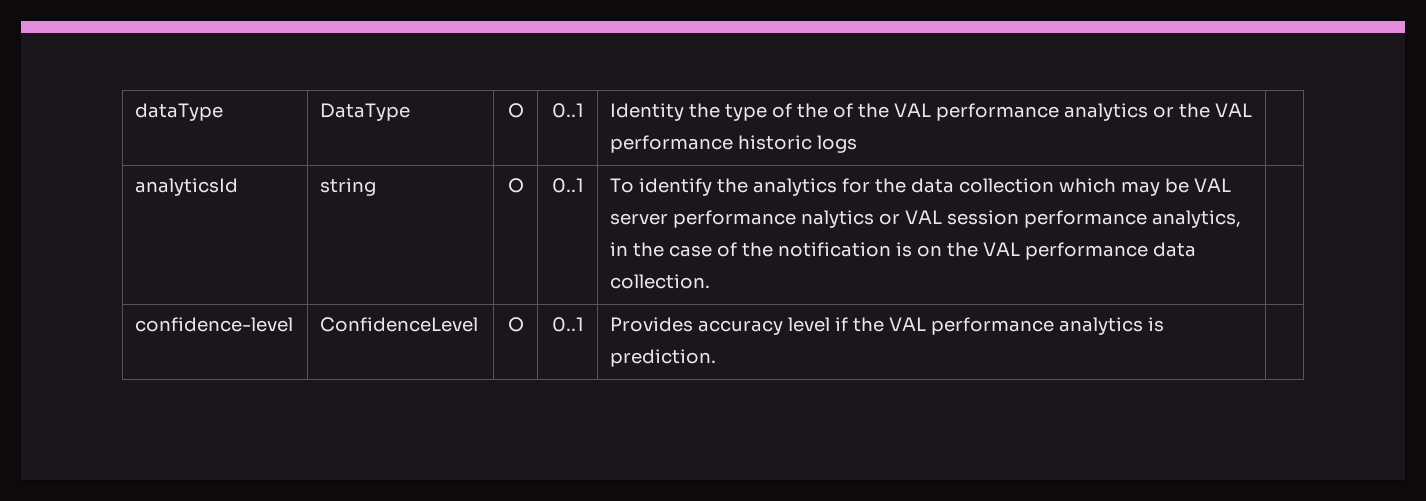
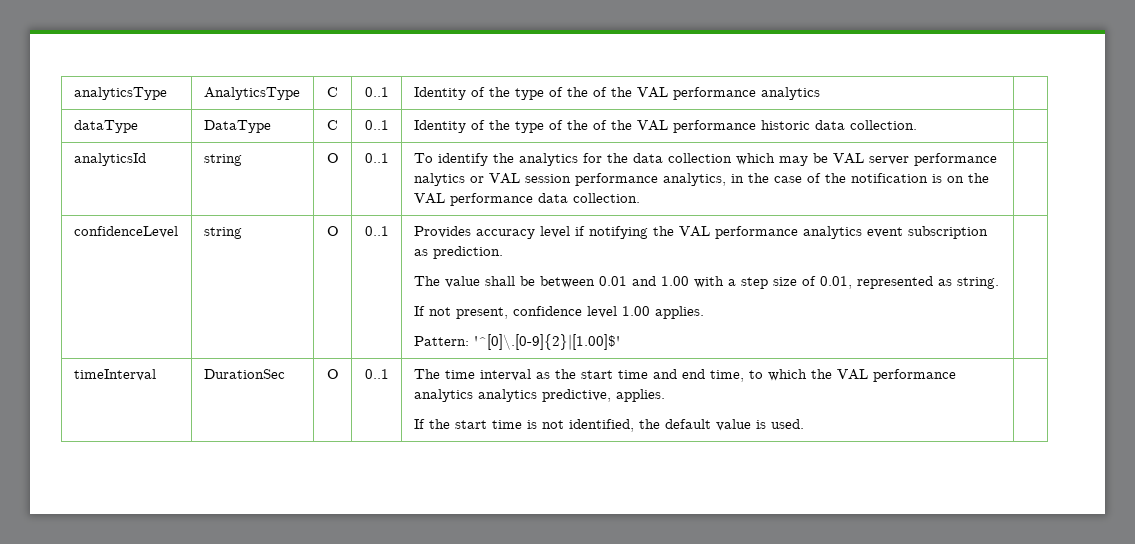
[135,103,224,121] [320,103,411,121] [507,103,524,118] [551,103,584,118] [610,103,685,121] dataType | DataType | O | 0..1 | Identity -> [73,87,167,100] [203,87,300,100] [327,87,338,97] [364,87,389,97] [413,87,485,100] analyticsType | AnalyticsType | C | 0..1 | Identity of
[1153,106,1175,118] or -> [73,120,138,133] [203,120,271,133] [327,120,338,130] [364,120,389,130] [413,120,607,133] | // dataType | DataType | C | 0..1 | Identity of the type of the of
[817,135,858,153] logs -> [814,120,917,130] data collection.
[135,317,294,332] [320,317,479,332] confidence-level | ConfidenceLevel -> [73,226,178,238] [203,227,242,239] confidenceLevel | string
[853,317,1165,335] [610,349,717,367] the VAL performance analytics is prediction. -> [588,226,988,239] [413,246,503,259] [413,276,999,289] [413,306,704,319] [413,334,620,350] [73,369,156,381] [203,369,285,379] [326,369,339,379] [364,369,389,379] [413,369,956,382] [413,389,665,402] [413,419,804,432] notifying the VAL performance analytics event subscription as prediction. // The value shall be between 0.01 and 1.00 with a step size of 0.01, represented as string. // If not present, confidence level 1.00 applies. // Pattern: '^[0]\.[0-9]{2}|[1.00]$' | // timeInterval | DurationSec | O | 0..1 | The time interval as the start time and end time, to which the VAL performance analytics analytics predictive, applies. // If the start time is not identified, the default value is used.

